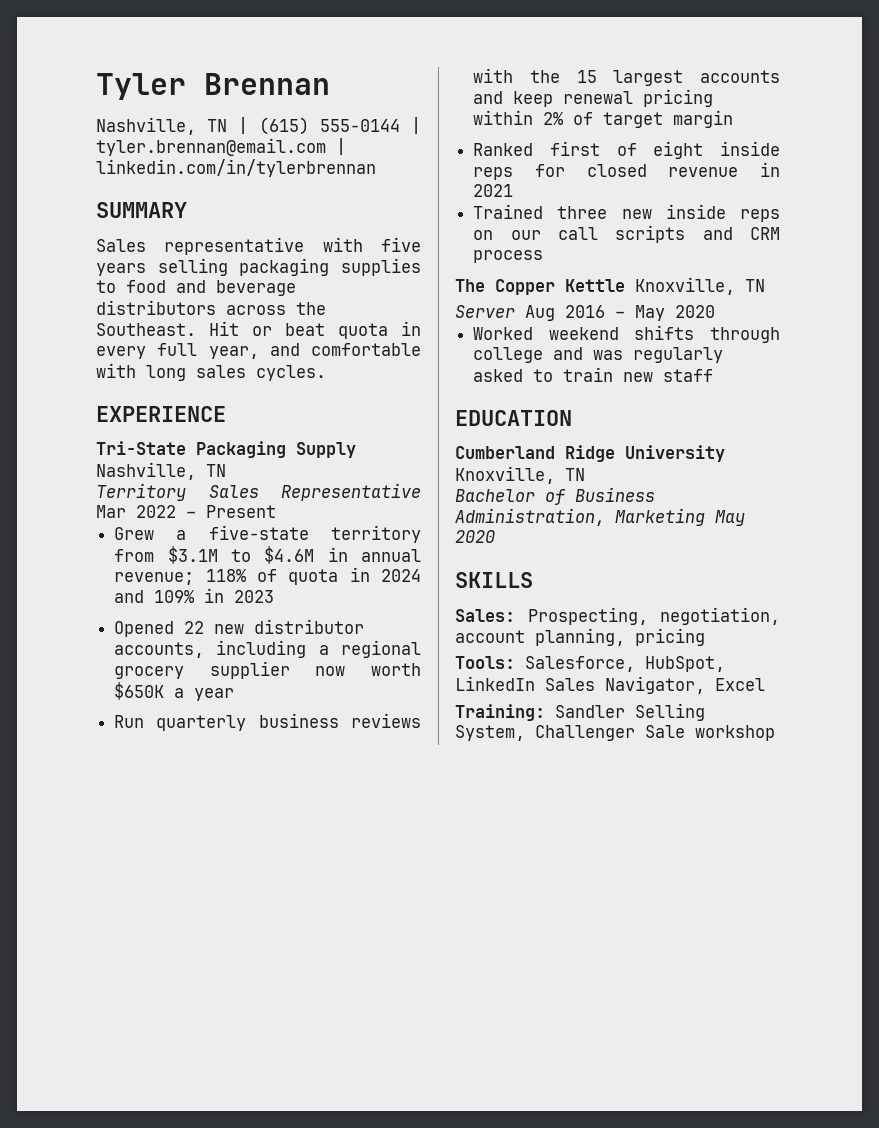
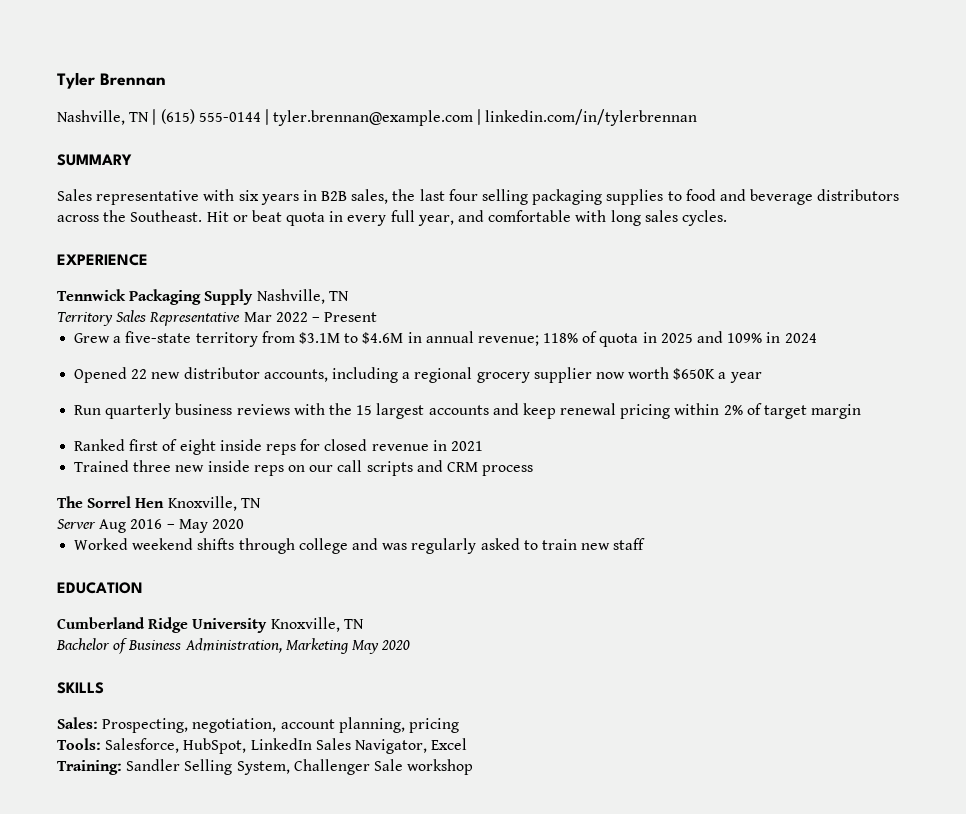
[96,138,326,156] tyler.brennan@email.com -> [273,110,474,126] tyler.brennan@example.com
[381,237,421,252] [96,263,146,276] five years -> [238,189,478,205] six years in B2B sales, the last four
[96,441,186,455] Tri-State -> [57,289,126,301] Tennwick
[381,569,421,582] 2024 -> [660,333,693,343] 2025
[234,590,275,603] 2023 -> [784,333,817,343] 2024
[495,279,625,295] Copper Kettle -> [87,496,165,508] Sorrel Hen

